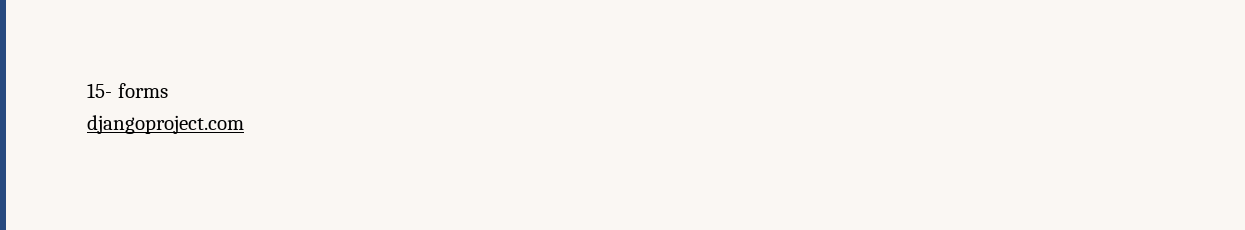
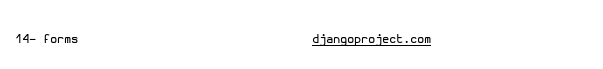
[87,83,112,98] 15- -> [15,34,36,43] 14-

